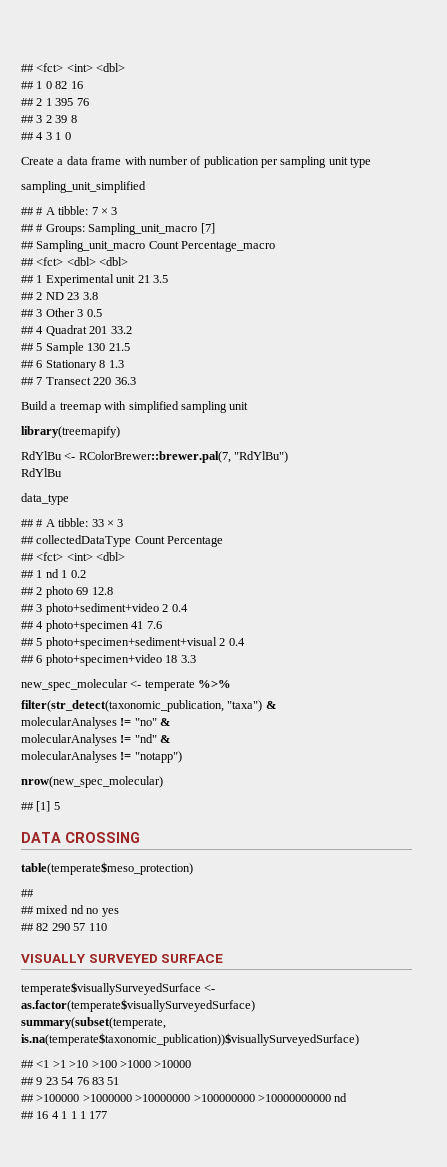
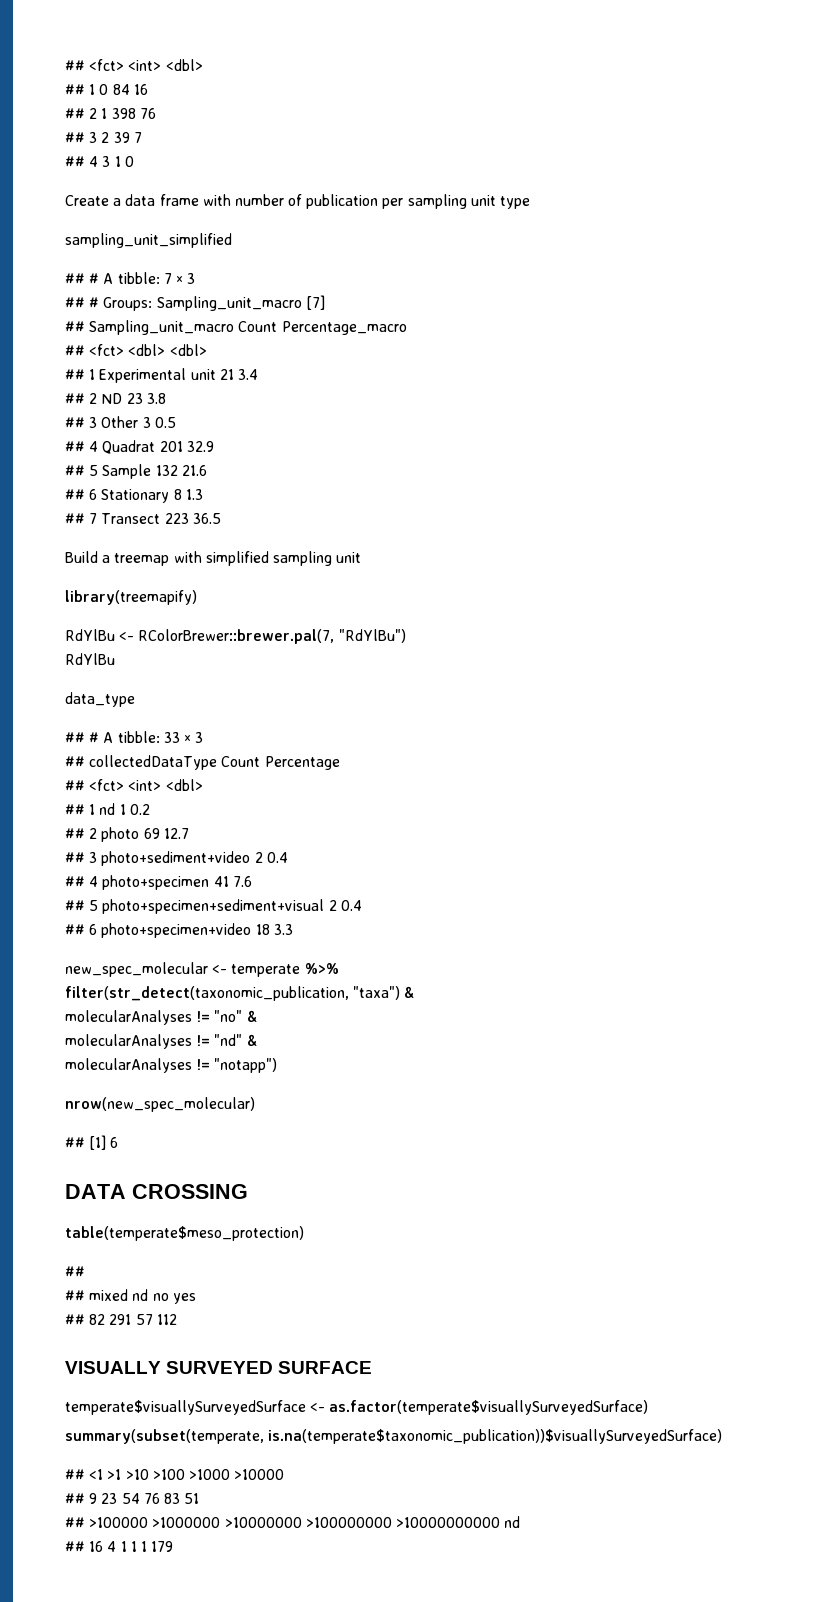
[55,81,68,89] 82 -> [112,84,130,95] 84
[55,98,74,106] 395 -> [111,108,136,119] 398
[70,115,77,123] 8 -> [133,132,142,143] 7
[152,275,168,283] 3.5 -> [237,369,258,380] 3.4
[110,326,132,334] 33.2 -> [186,441,214,452] 32.9
[87,343,130,351] 130 21.5 -> [155,465,207,476] 132 21.6
[93,377,136,385] 220 36.3 -> [164,513,221,524] 223 36.5
[91,587,113,595] 12.8 -> [163,828,189,839] 12.7
[53,802,60,810] 5 -> [110,1137,119,1148] 6
[51,923,107,931] 290 57 110 -> [109,1314,177,1325] 291 57 112
[89,1111,108,1119] 177 -> [151,1541,174,1552] 179

